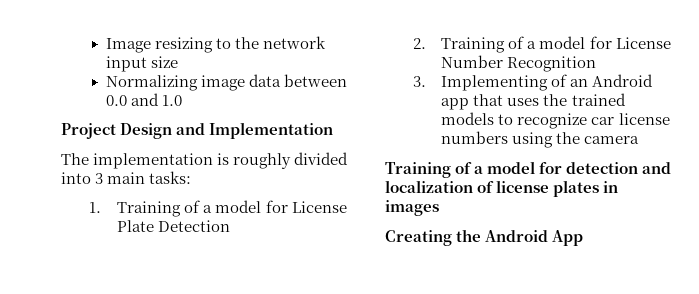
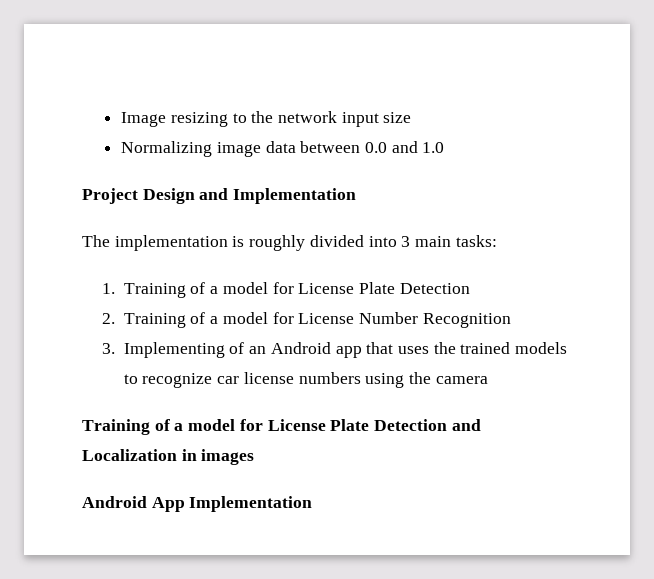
[566,162,672,174] [385,180,600,197] detection and localization of license plates -> [267,419,481,431] [82,449,177,461] License Plate Detection and Localization
[385,229,482,246] Creating the -> (255, 457) none
(584, 238) none -> [189,496,313,512] Implementation

